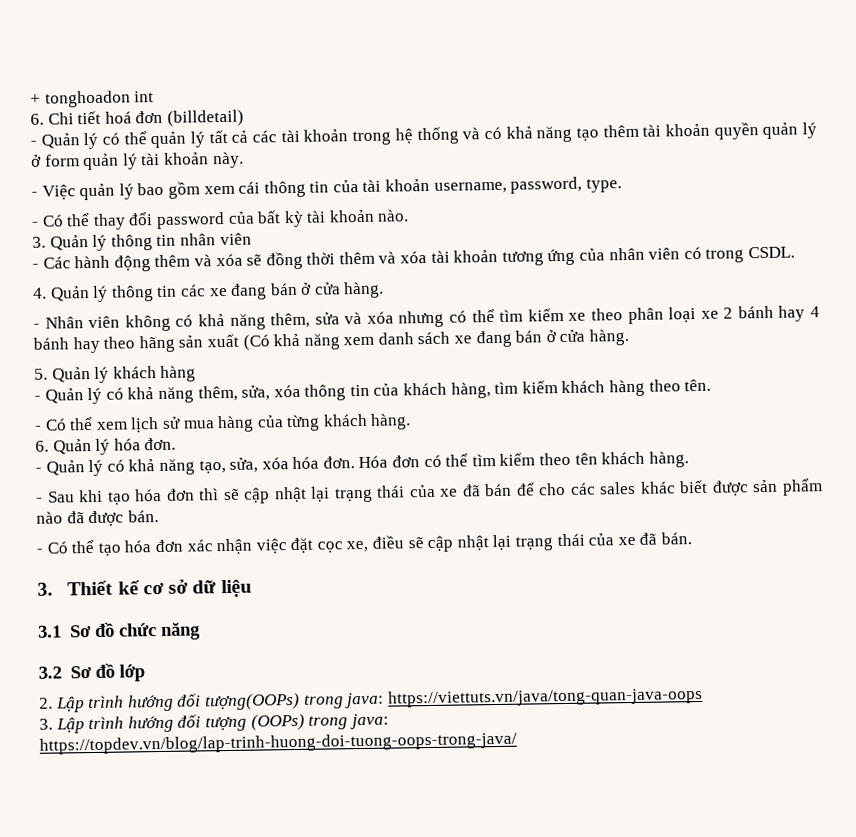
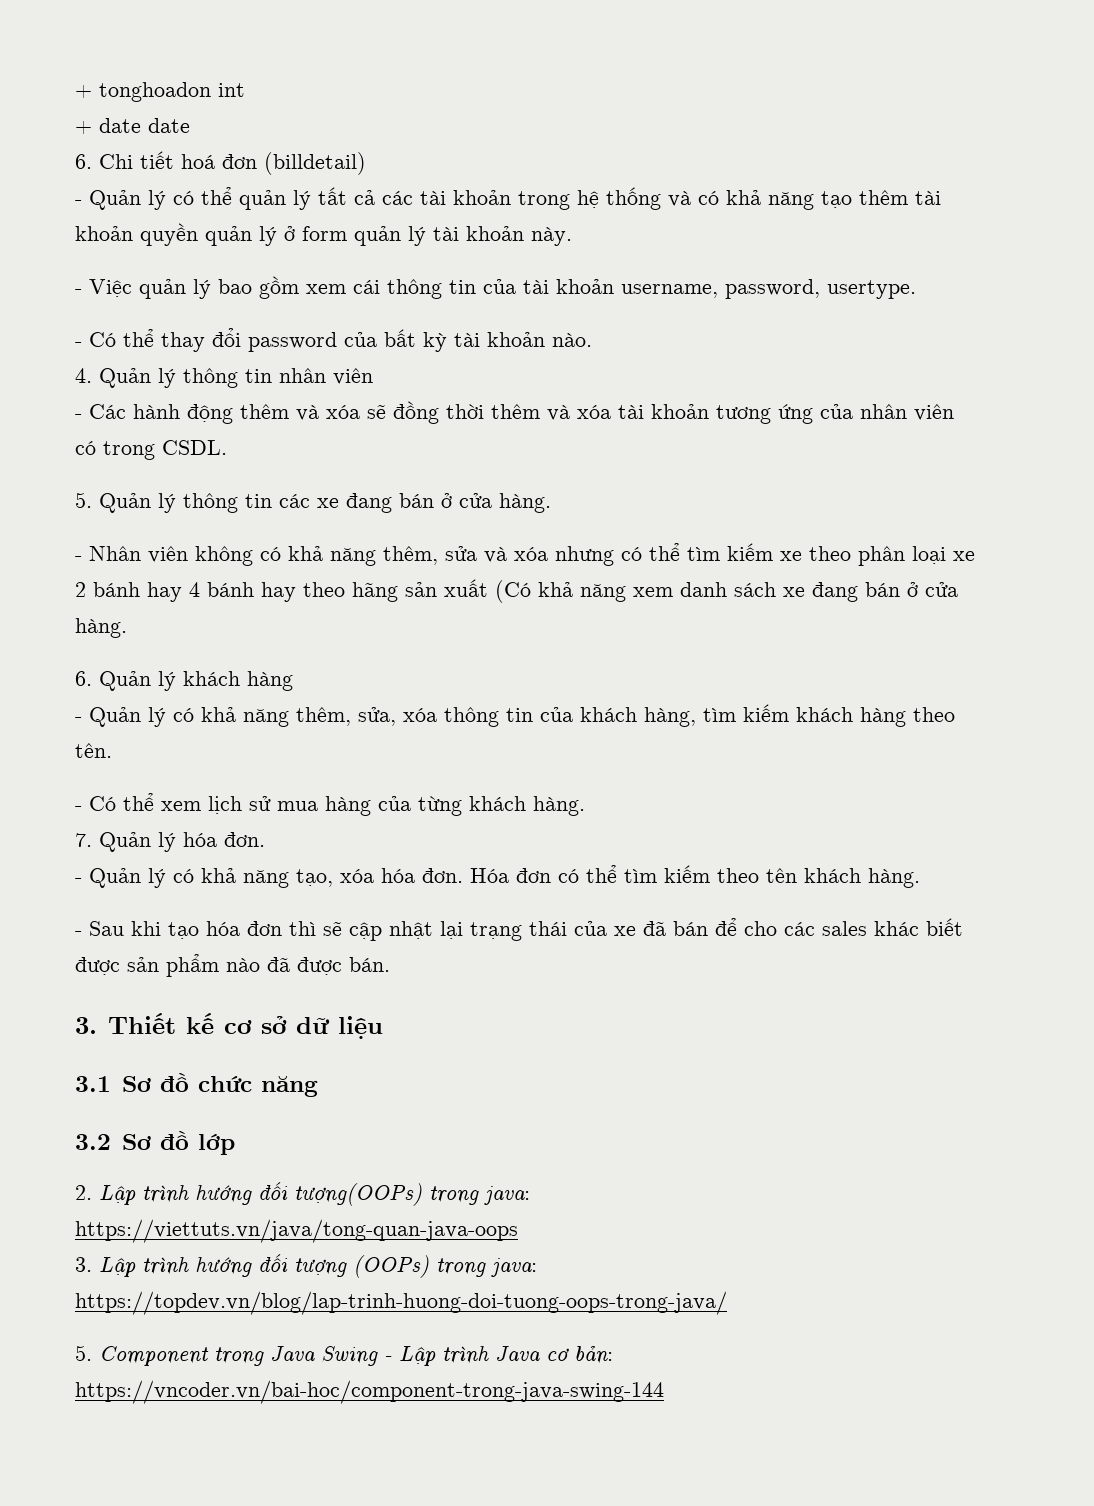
(155, 97) none -> [75,118,190,134] // + date date
[585,178,622,193] type. -> [827,280,916,299] usertype.
[32,236,46,248] 3. -> [75,368,92,383] 4.
[33,287,47,299] 4. -> [75,492,92,508] 5.
[34,368,48,380] 5. -> [75,671,92,686] 6.
[35,440,49,452] 6. -> [75,833,92,847] 7.
[229,457,259,473] sửa, -> (333, 878) none
[36,532,692,556] // - Có thể tạo hóa đơn xác nhận việc đặt cọc xe, điều sẽ cập nhật lại trạng thái của xe đã bán. -> (390, 964) none
(517, 743) none -> [75,1345,613,1366] [75,1380,664,1404] // 5. Component trong Java Swing - Lập trình Java cơ bản: https://vncoder.vn/bai-hoc/component-trong-java-swing-144

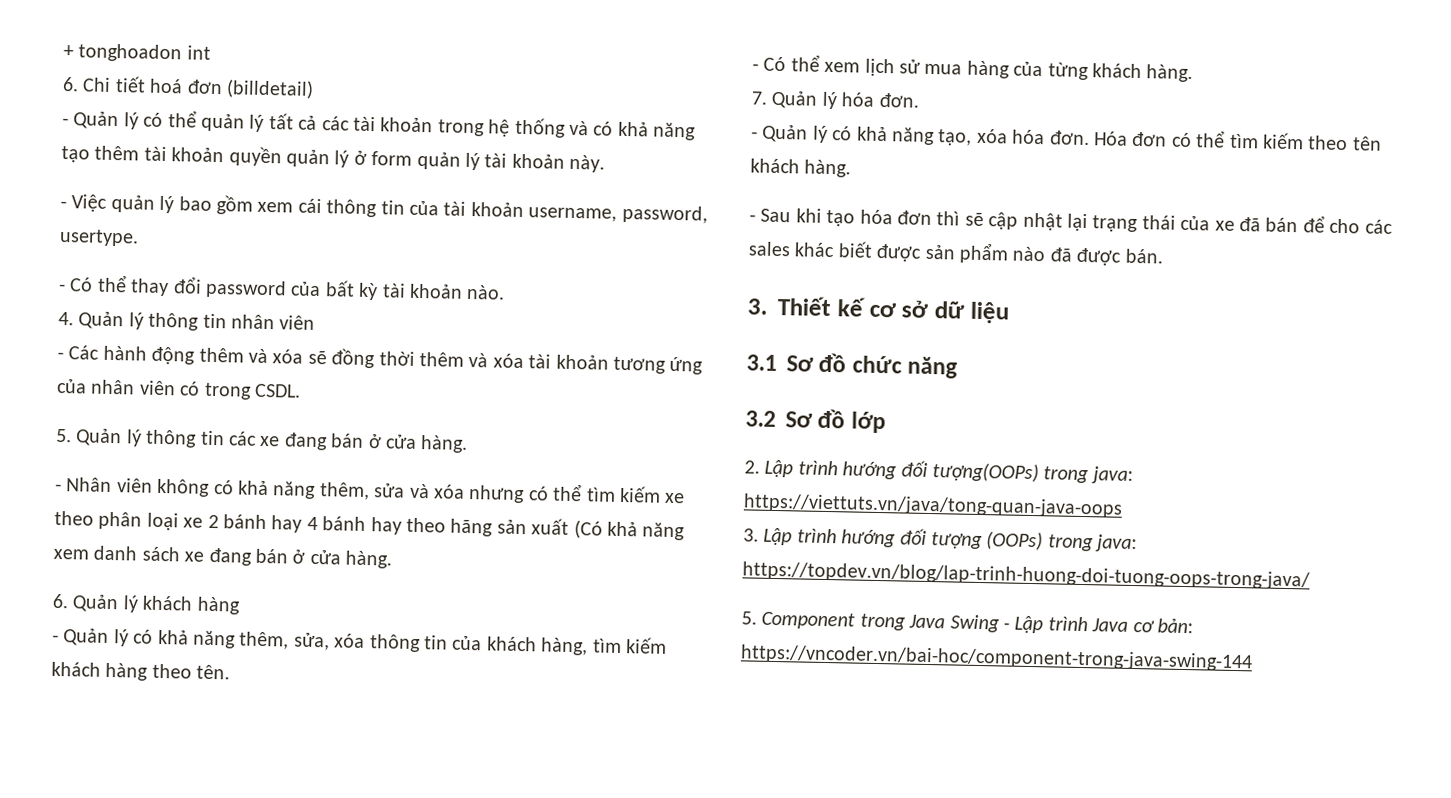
[75,118,190,134] // + date date -> (211, 52) none

